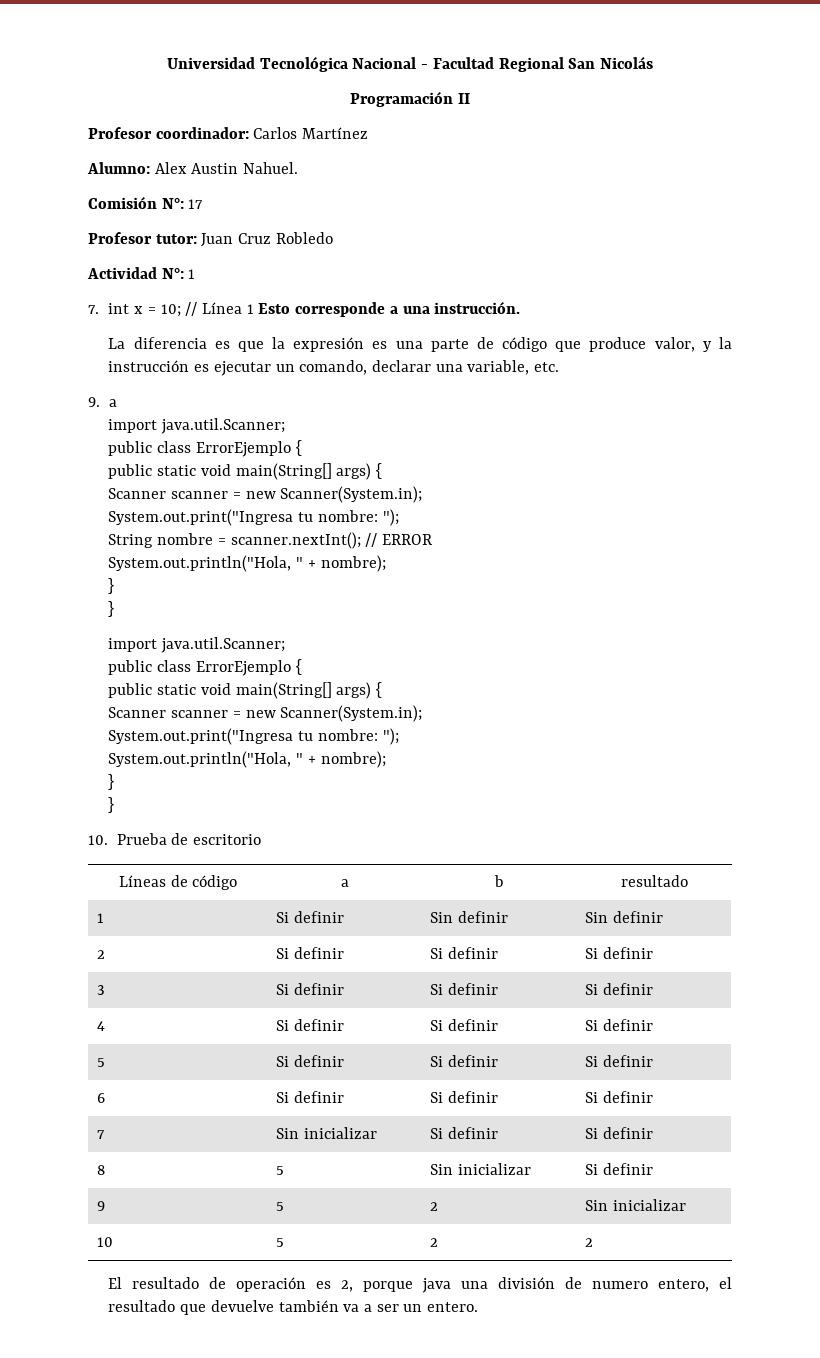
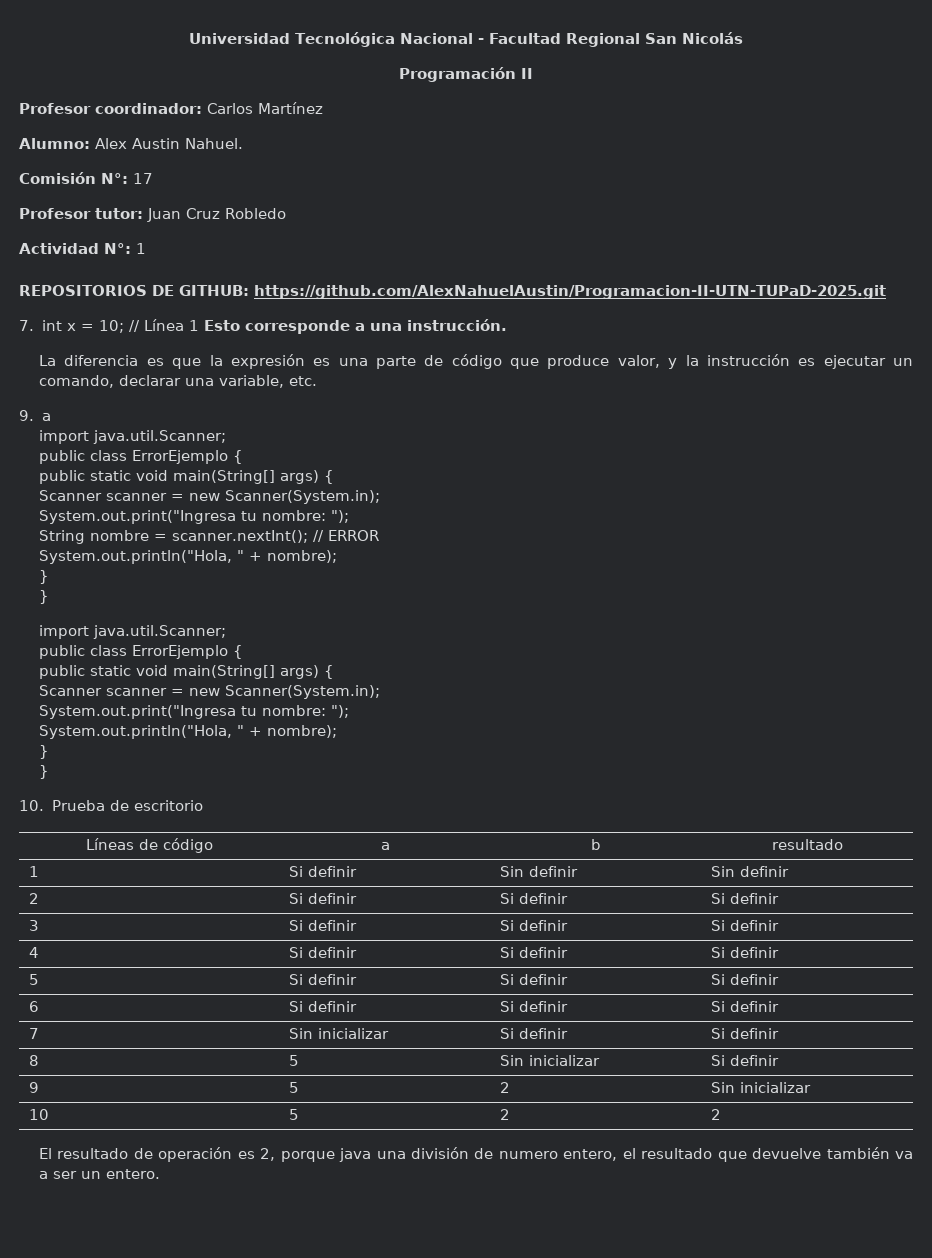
(196, 274) none -> [19,285,886,299] // REPOSITORIOS DE GITHUB: https://github.com/AlexNahuelAustin/Programacion-II-UTN-TUPaD-2025.git

